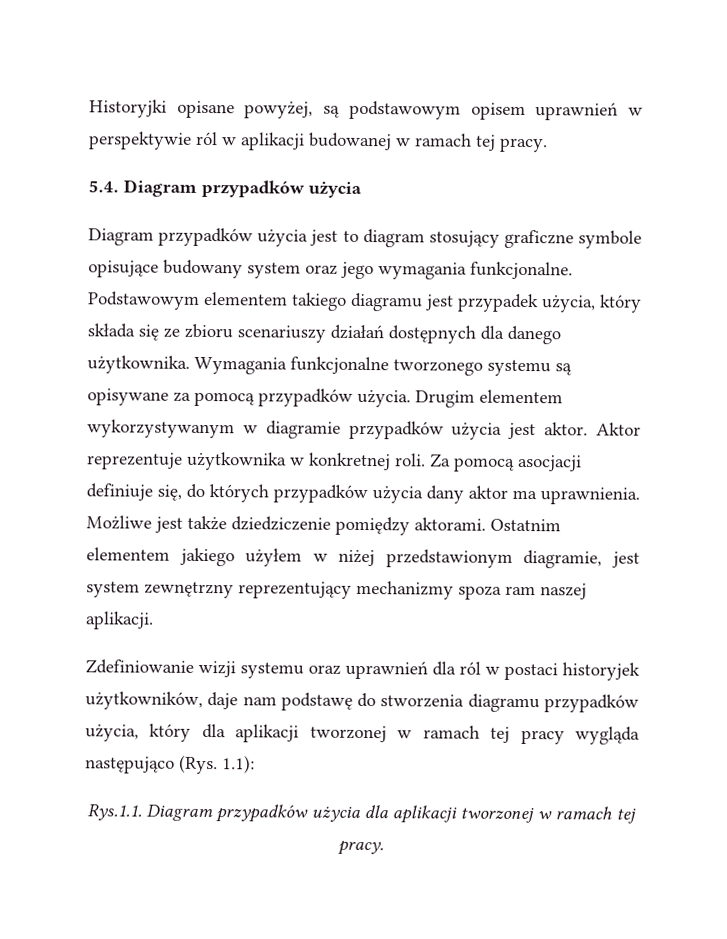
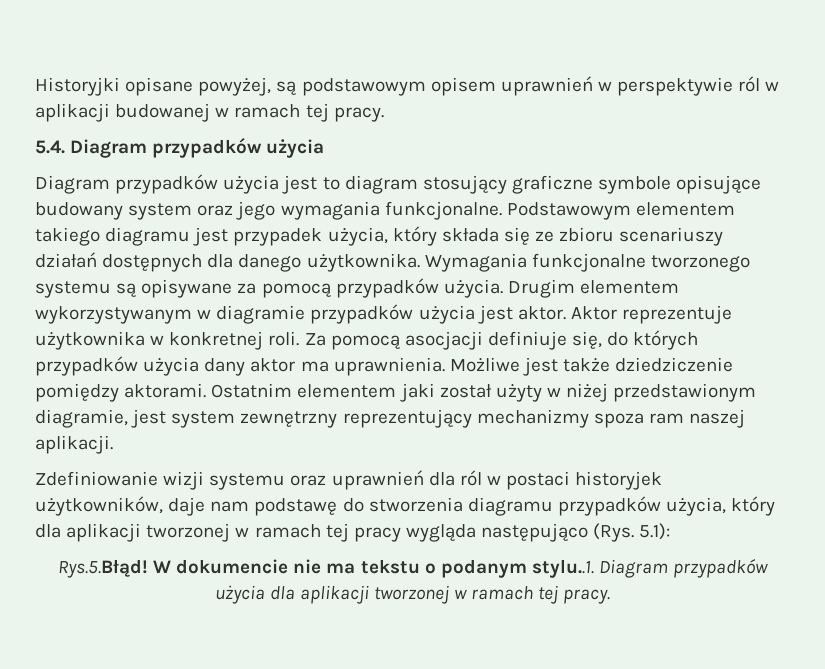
[179,547,303,567] jakiego użyłem -> [399,383,542,402] jaki został użyty
[222,755,255,774] [87,803,142,821] 1.1): // Rys.1.1. -> [639,523,671,540] [57,559,594,578] 5.1): // Rys.5.Błąd! W dokumencie nie ma tekstu o podanym stylu..1.

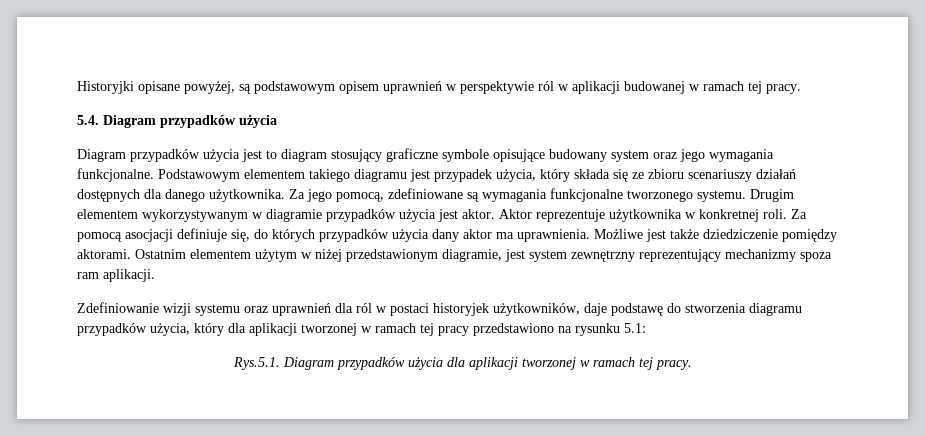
[424,253,750,272] [35,278,503,298] Wymagania funkcjonalne tworzonego systemu są opisywane za pomocą przypadków użycia. -> [289,188,746,202] Za jego pomocą, zdefiniowane są wymagania funkcjonalne tworzonego systemu.
[399,383,542,402] jaki został użyty -> [255,249,297,262] użytym
[689,409,746,428] naszej -> (99, 275) none
[210,501,250,512] nam -> (607, 309) none
[405,523,671,542] [57,559,594,578] wygląda następująco (Rys. 5.1): // Rys.5.Błąd! W dokumencie nie ma tekstu o podanym stylu..1. -> [473,323,646,336] [232,357,280,370] przedstawiono na rysunku 5.1: // Rys.5.1.

